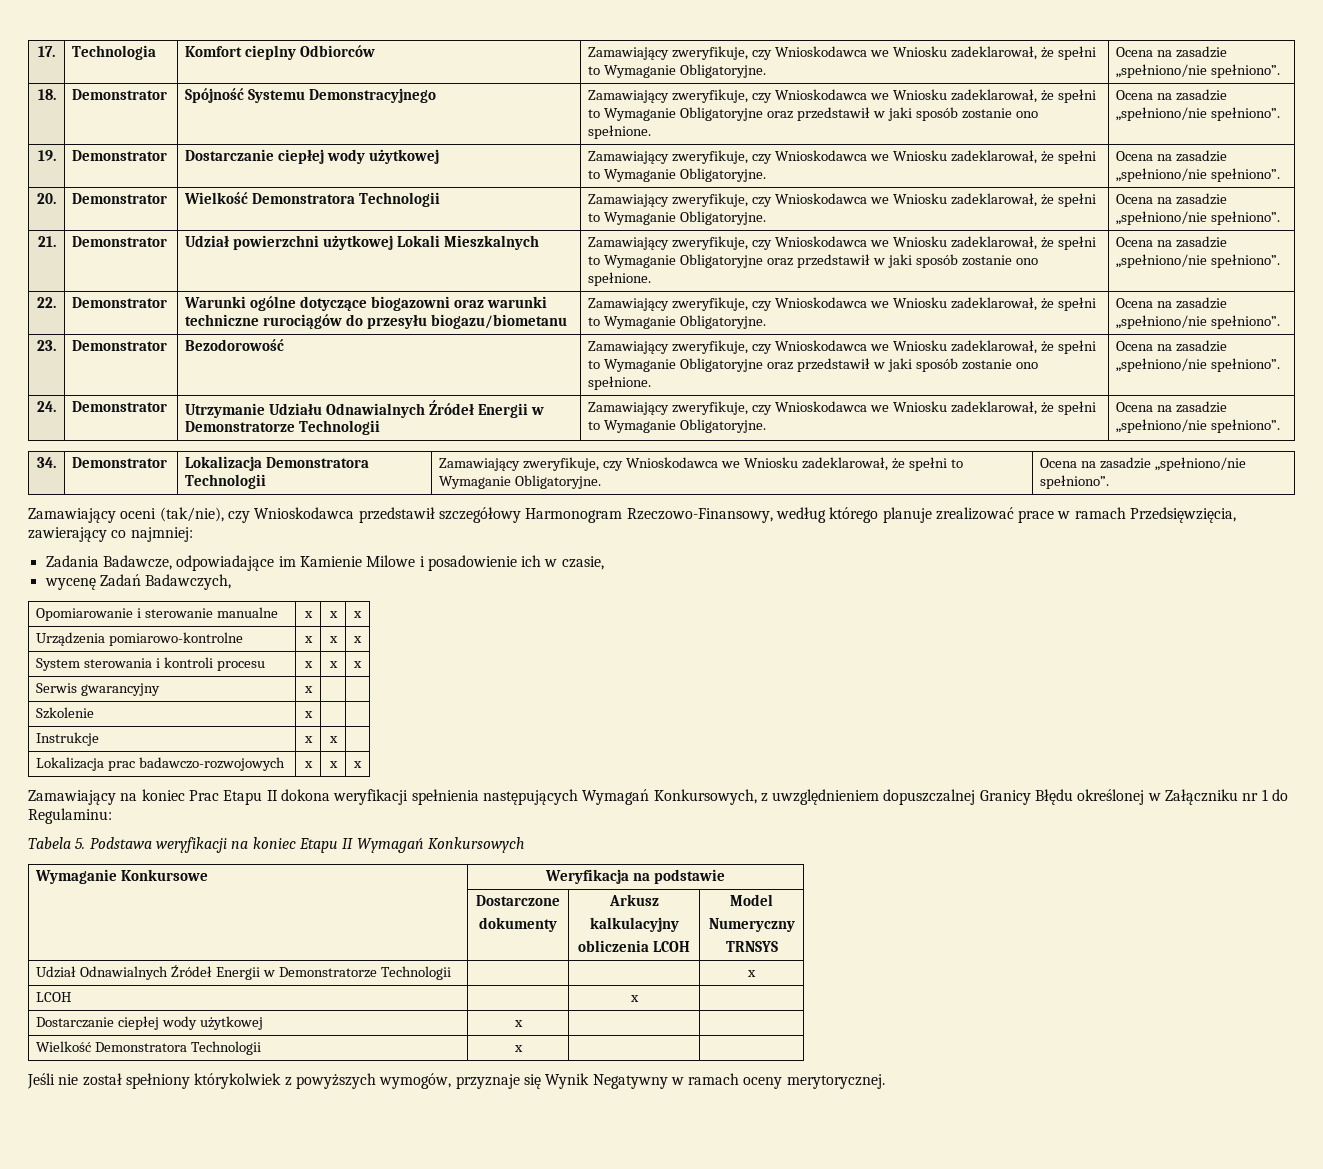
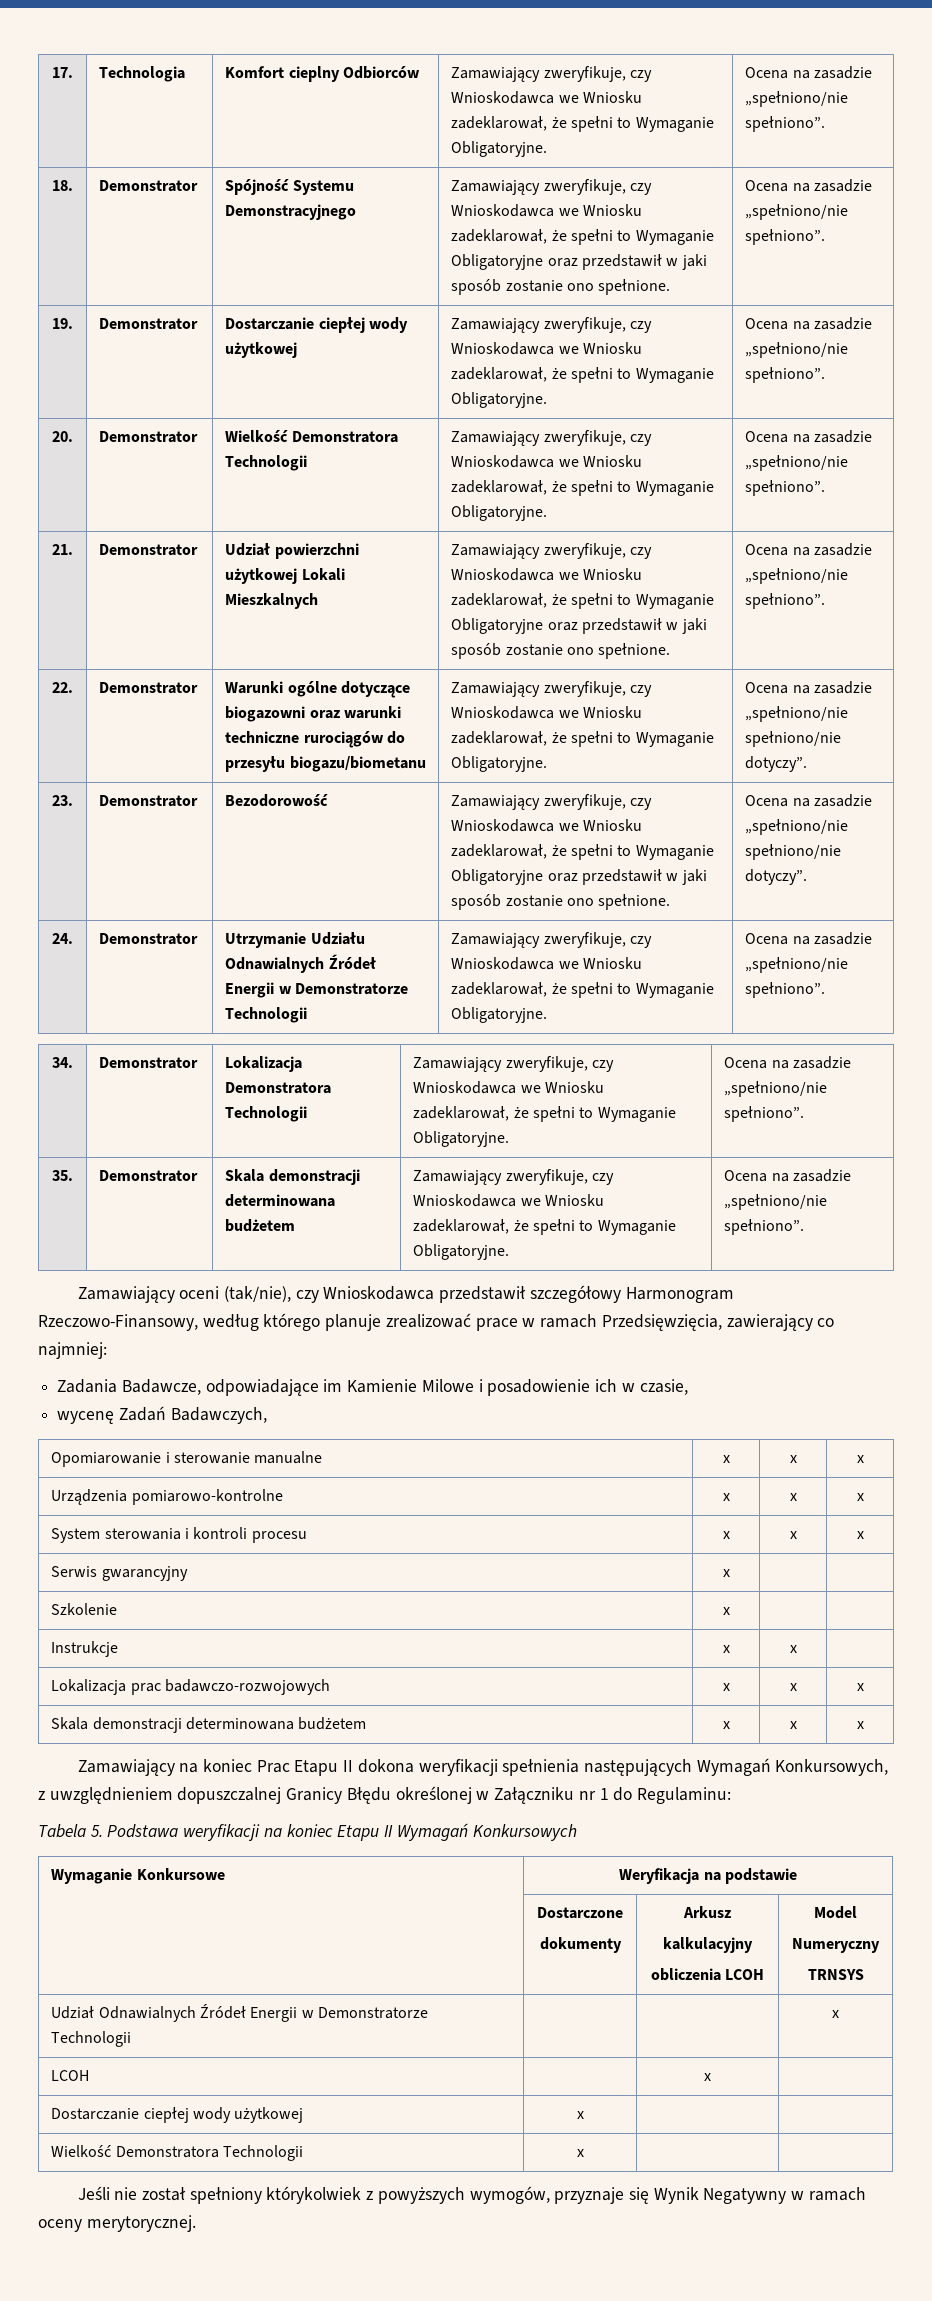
[1211,315,1281,329] spełniono”. -> [745,731,842,747] [745,756,808,772] spełniono/nie dotyczy”.
[1211,358,1281,372] spełniono”. -> [745,844,842,860] [745,869,808,885] spełniono/nie dotyczy”.
(1110, 482) none -> [52,1170,73,1181] [99,1170,199,1182] [225,1169,360,1185] [225,1194,336,1207] [225,1219,296,1232] [413,1169,614,1185] [413,1194,604,1207] [413,1219,676,1235] [413,1244,510,1260] [724,1169,851,1182] [724,1194,828,1210] [724,1219,805,1235] // 35. | Demonstrator | Skala demonstracji determinowana budżetem | Zamawiający zweryfikuje, czy Wnioskodawca we Wniosku zadeklarował, że spełni to Wymaganie Obligatoryjne. | Ocena na zasadzie „spełniono/nie spełniono”.
(362, 764) none -> [51,1717,367,1733] [722,1721,730,1729] [789,1721,797,1729] [856,1721,864,1729] // Skala demonstracji determinowana budżetem | x | x | x

